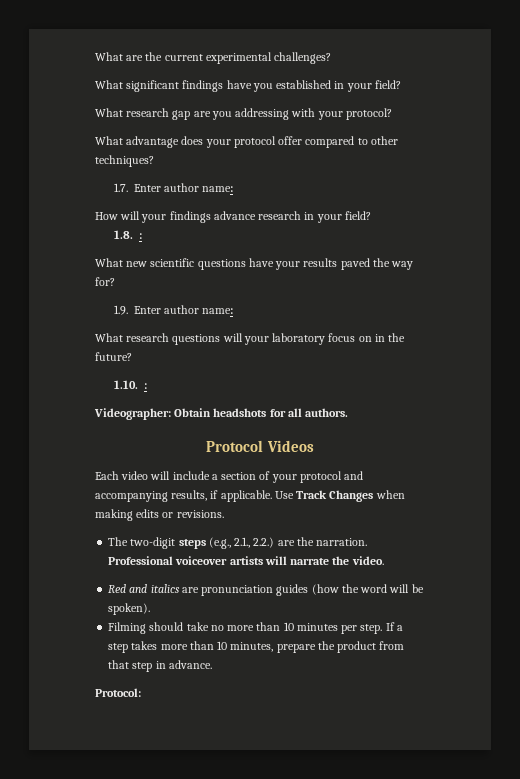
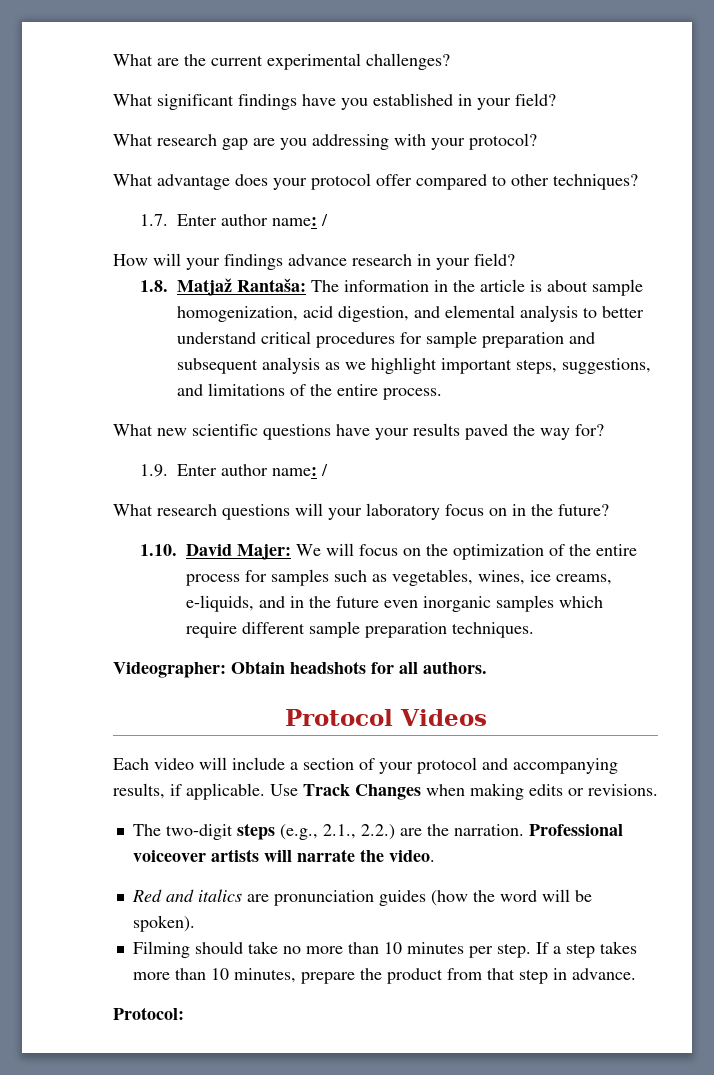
(234, 189) none -> [321,214,329,226] /
[138,233,142,239] : -> [177,278,644,296] [177,305,645,322] [177,331,596,348] [177,357,652,374] [177,383,443,400] Matjaž Rantaša: The information in the article is about sample homogenization, acid digestion, and elemental analysis to better understand critical procedures for sample preparation and subsequent analysis as we highlight important steps, suggestions, and limitations of the entire process.
(234, 311) none -> [321,464,329,476] /
[143,383,147,389] : -> [186,543,638,560] [186,569,613,586] [186,595,604,612] [186,621,535,638] David Majer: We will focus on the optimization of the entire process for samples such as vegetables, wines, ice creams, e-liquids, and in the future even inorganic samples which require different sample preparation techniques.

